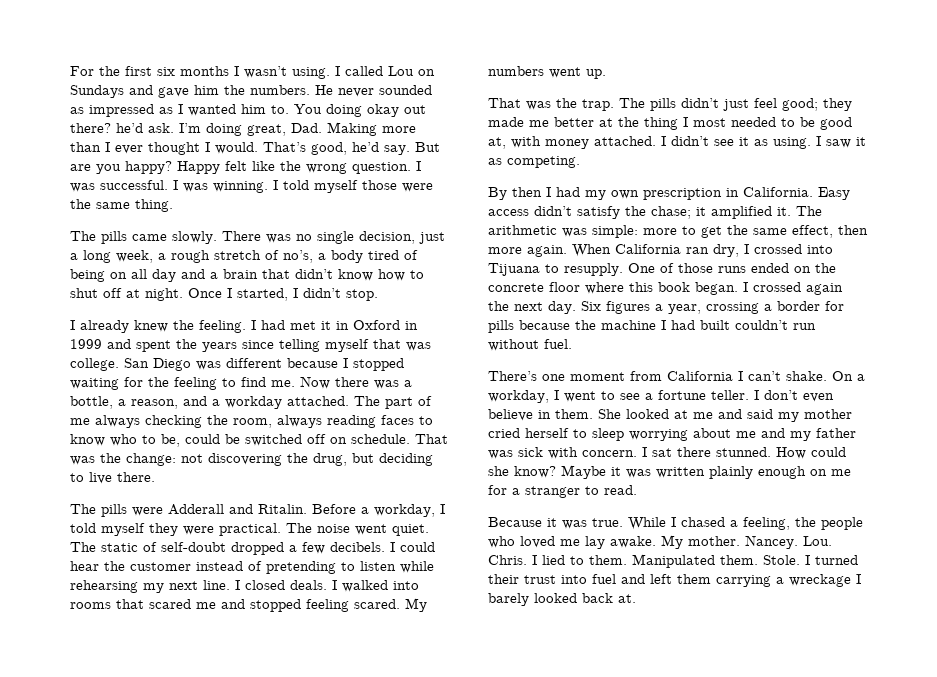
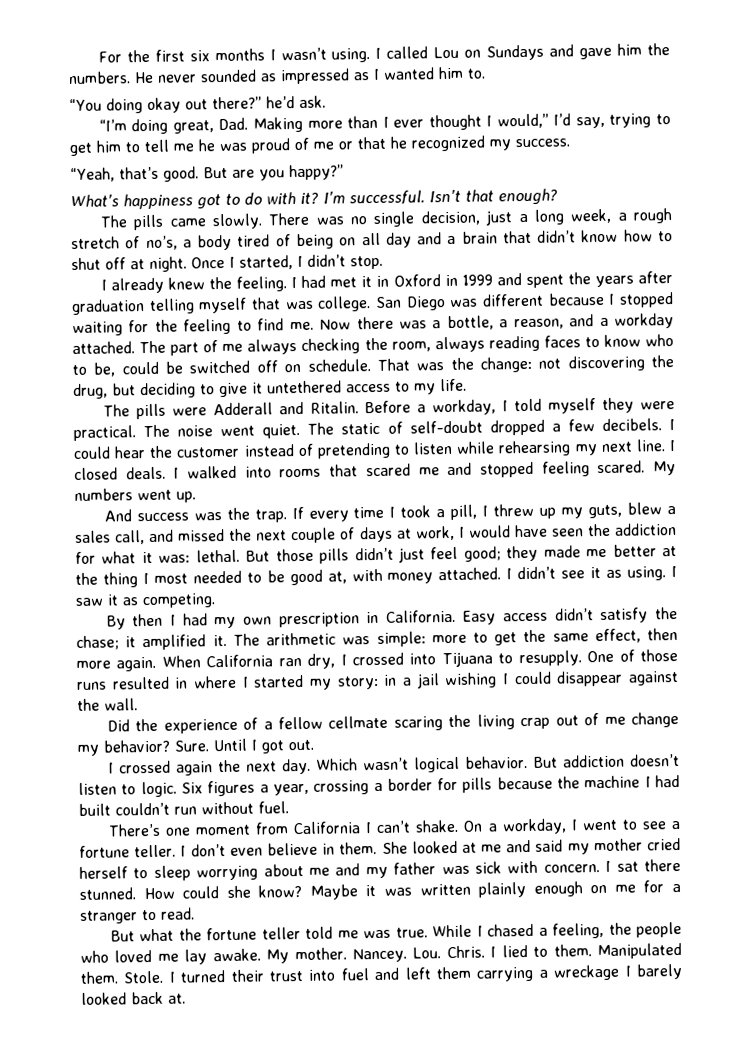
[294,104,322,114] You -> [69,98,102,112] // “You
[70,123,111,133] there? -> [211,96,262,110] there?”
[179,123,201,133] I’m -> [98,119,127,132] // “I’m
[215,142,440,155] [70,161,421,174] [70,180,433,193] [70,199,173,212] would. That’s good, he’d say. But are you happy? Happy felt like the wrong question. I was successful. I was winning. I told myself those were the same thing. -> [496,113,672,129] [69,135,570,157] [70,164,344,183] [70,188,558,210] would,” I’d say, trying to get him to tell me he was proud of me or that he recognized my success. // “Yeah, that’s good. But are you happy?” // What’s happiness got to do with it? I’m successful. Isn’t that enough?
[242,340,274,349] since -> [638,271,673,284] [71,299,145,316] after graduation
[89,472,155,484] live there. -> [219,378,467,398] give it untethered access to my life.
[488,98,521,108] That -> [103,509,189,522] And success
[619,98,645,108] The -> [291,502,676,522] [75,523,677,545] [75,548,314,564] If every time I took a pill, I threw up my guts, blew a sales call, and missed the next couple of days at work, I would have seen the addiction for what it was: lethal. But those
[751,263,836,273] [488,282,738,295] ended on the concrete floor where this book began. -> [111,670,680,690] [77,698,138,711] [106,711,680,734] [77,738,314,756] resulted in where I started my story: in a jail wishing I could disappear against the wall. // Did the experience of a fellow cellmate scaring the living crap out of me change my behavior? Sure. Until I got out. //
(576, 307) none -> [315,753,680,773] [78,781,177,798] Which wasn’t logical behavior. But addiction doesn’t listen to logic.
[488,517,557,527] Because it -> [109,926,359,942] But what the fortune teller told me

